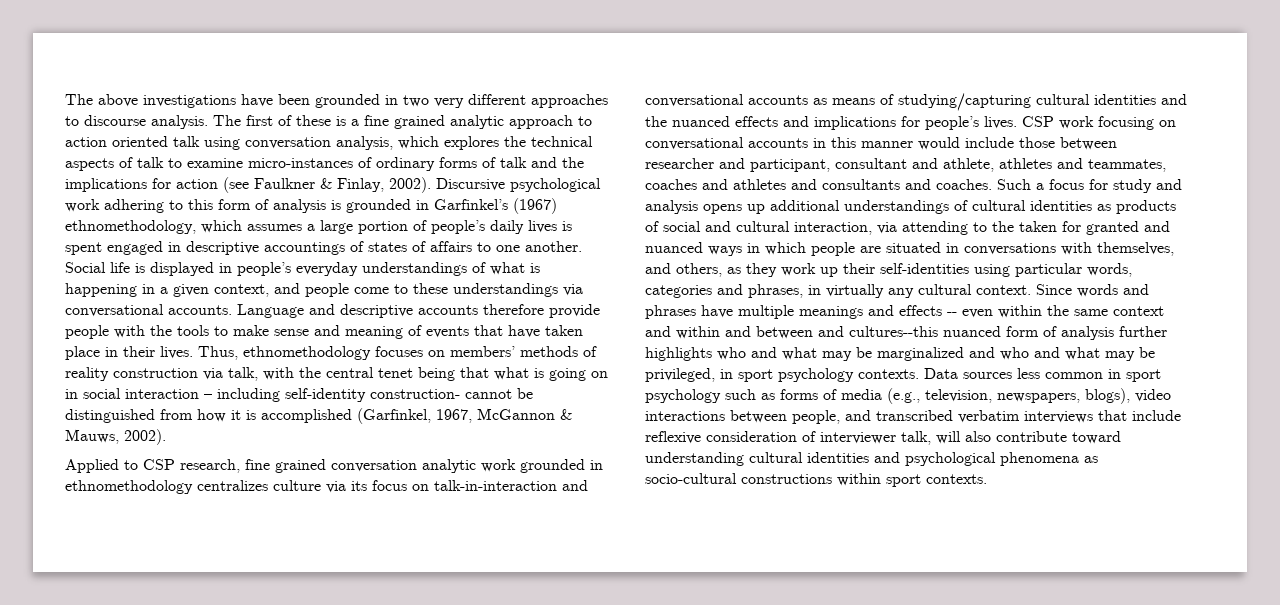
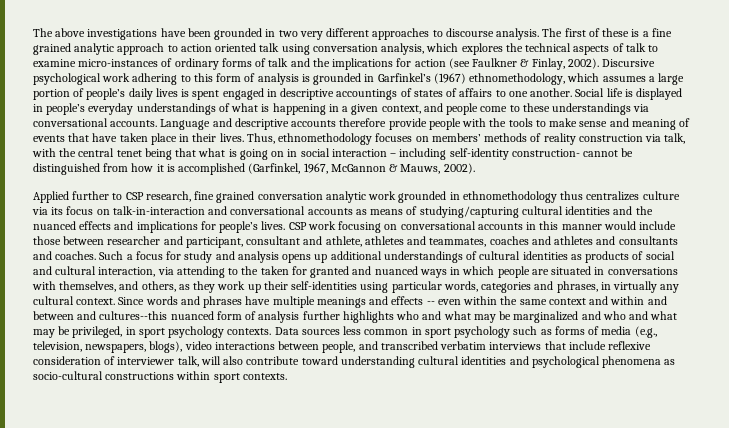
(119, 466) none -> [72,191,110,200] further
(193, 487) none -> [560,191,584,200] thus

